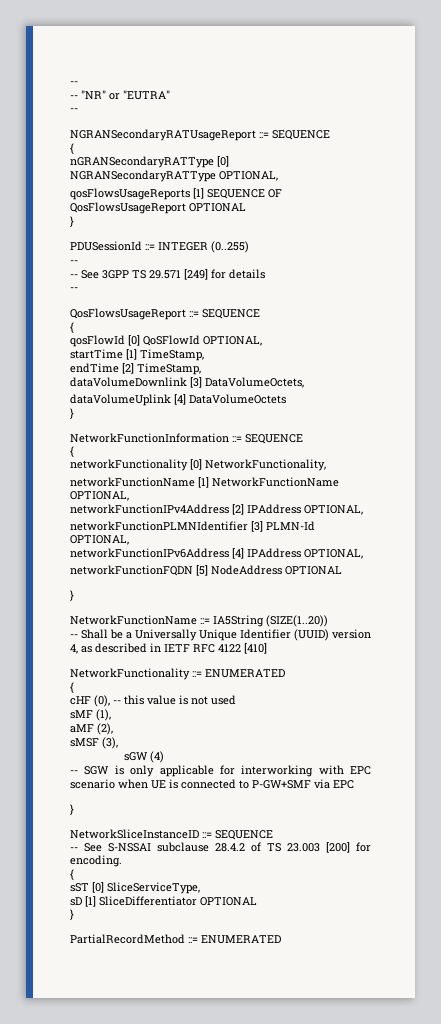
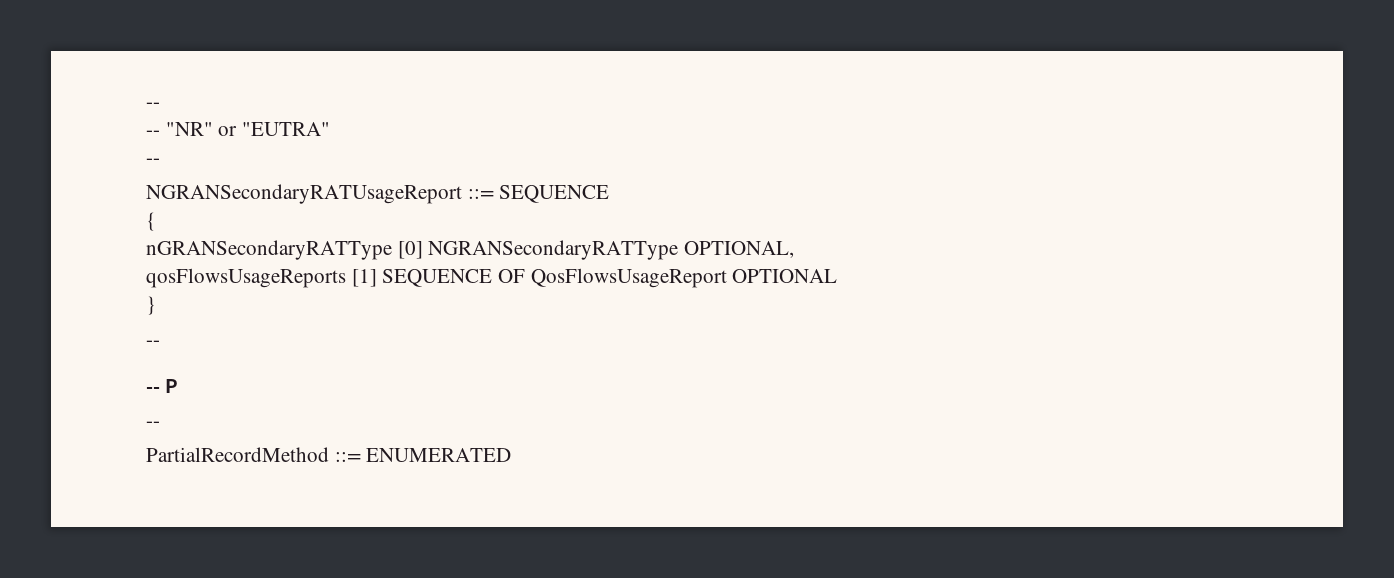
[70,241,249,253] [70,260,78,264] [70,269,265,280] [70,287,78,291] [70,308,260,320] [70,322,74,333] [70,335,262,347] [70,349,204,361] [70,363,201,375] [70,377,304,388] [70,394,286,406] [70,408,74,419] [70,433,303,444] [70,446,74,457] [70,459,326,471] [70,477,339,488] [70,491,129,501] [70,504,363,515] [70,521,315,532] [70,535,129,545] [70,548,363,559] [70,565,342,576] [70,590,74,601] [70,615,328,627] [70,629,371,641] [70,643,267,654] [70,668,285,680] [70,682,74,693] [70,695,236,707] [70,709,111,721] [70,723,113,735] [70,737,118,749] [124,751,165,763] [70,765,371,777] [70,779,354,789] [70,804,74,815] [70,829,273,840] [70,842,371,853] [70,855,122,867] [70,869,74,880] [70,882,200,894] [70,896,257,907] [70,909,74,920] PDUSessionId ::= INTEGER (0..255) // -- // -- See 3GPP TS 29.571 [249] for details // -- // QosFlowsUsageReport ::= SEQUENCE // { // qosFlowId [0] QoSFlowId OPTIONAL, // startTime [1] TimeStamp, // endTime [2] TimeStamp, // dataVolumeDownlink [3] DataVolumeOctets, // dataVolumeUplink [4] DataVolumeOctets // } // NetworkFunctionInformation ::= SEQUENCE // { // networkFunctionality [0] NetworkFunctionality, // networkFunctionName [1] NetworkFunctionName OPTIONAL, // networkFunctionIPv4Address [2] IPAddress OPTIONAL, // networkFunctionPLMNIdentifier [3] PLMN-Id OPTIONAL, // networkFunctionIPv6Address [4] IPAddress OPTIONAL, // networkFunctionFQDN [5] NodeAddress OPTIONAL // } // NetworkFunctionName ::= IA5String (SIZE(1..20)) // -- Shall be a Universally Unique Identifier (UUID) version 4, as described in IETF RFC 4122 [410] // NetworkFunctionality ::= ENUMERATED // { // cHF (0), -- this value is not used // sMF (1), // aMF (2), // sMSF (3), // sGW (4) // -- SGW is only applicable for interworking with EPC scenario when UE is connected to P-GW+SMF via EPC // } // NetworkSliceInstanceID ::= SEQUENCE // -- See S-NSSAI subclause 28.4.2 of TS 23.003 [200] for encoding. // { // sST [0] SliceServiceType, // sD [1] SliceDifferentiator OPTIONAL // } -> [146,340,160,346] [146,379,179,393] [146,421,160,427] -- // -- P // --

